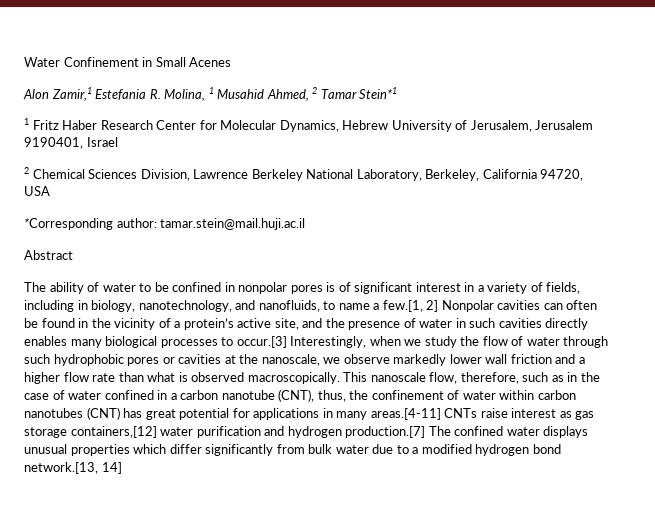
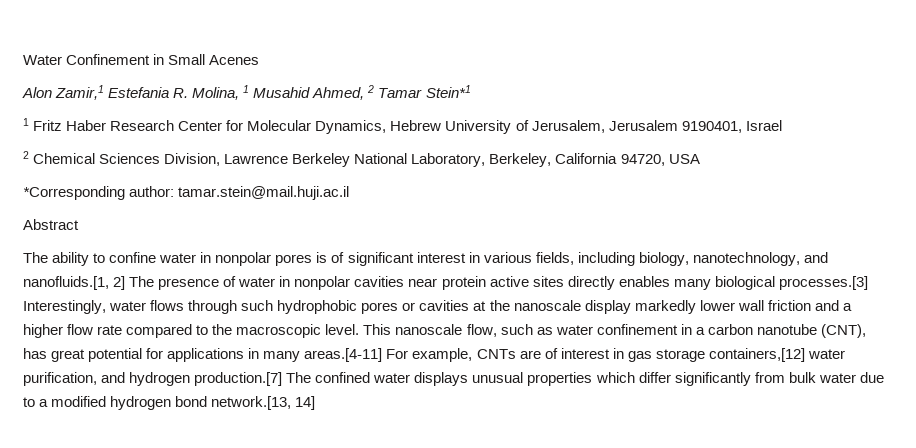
[87,282,222,292] of water to be confined -> [93,252,197,263] to confine water
[477,282,543,294] a variety of -> [483,252,532,263] various
[77,300,88,310] in -> (635, 259) none
[258,300,598,312] [24,318,589,330] [24,336,560,348] nanofluids, to name a few.[1, 2] Nonpolar cavities can often be found in the vicinity of a protein’s active site, and the presence of water in such cavities directly enables many biological processes to occur.[3] Interestingly, when we study the flow of water -> [23,276,868,290] [23,300,185,314] nanofluids.[1, 2] The presence of water in nonpolar cavities near protein active sites directly enables many biological processes.[3] Interestingly, water flows
[261,354,390,366] nanoscale, we observe -> [513,300,631,314] nanoscale display
[118,372,340,384] than what is observed macroscopically. -> [126,324,360,338] compared to the macroscopic level.
[460,372,519,384] therefore, -> (497, 330) none
[567,372,600,382] [24,390,154,400] in the case of water confined -> [555,324,678,335] water confinement
[317,390,576,402] [24,407,120,420] thus, the confinement of water within carbon nanotubes (CNT) -> (866, 331) none
[444,408,572,418] CNTs raise interest as -> [386,348,624,362] For example, CNTs are of interest in
[196,426,261,438] purification -> [23,372,97,386] purification,

